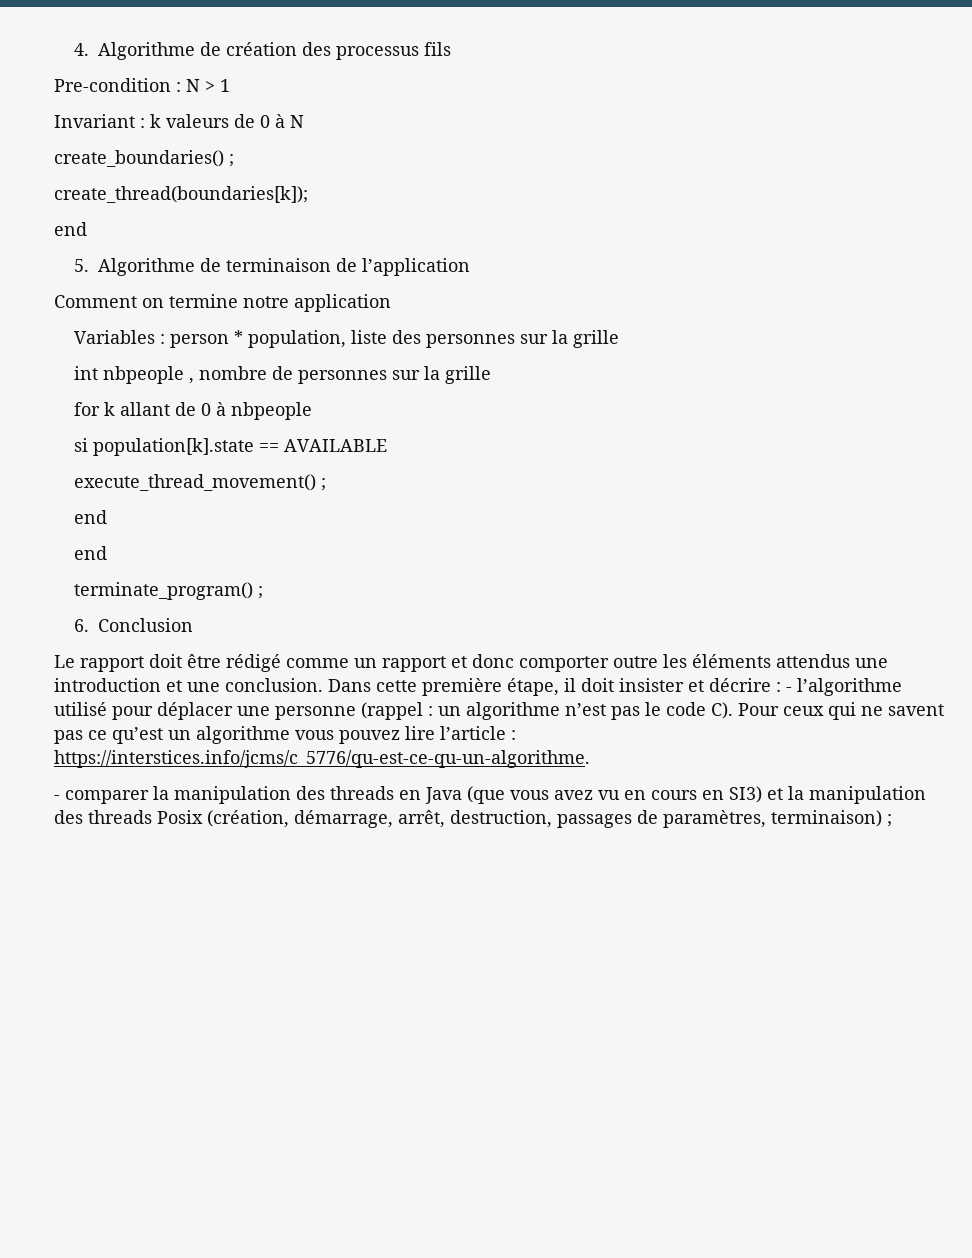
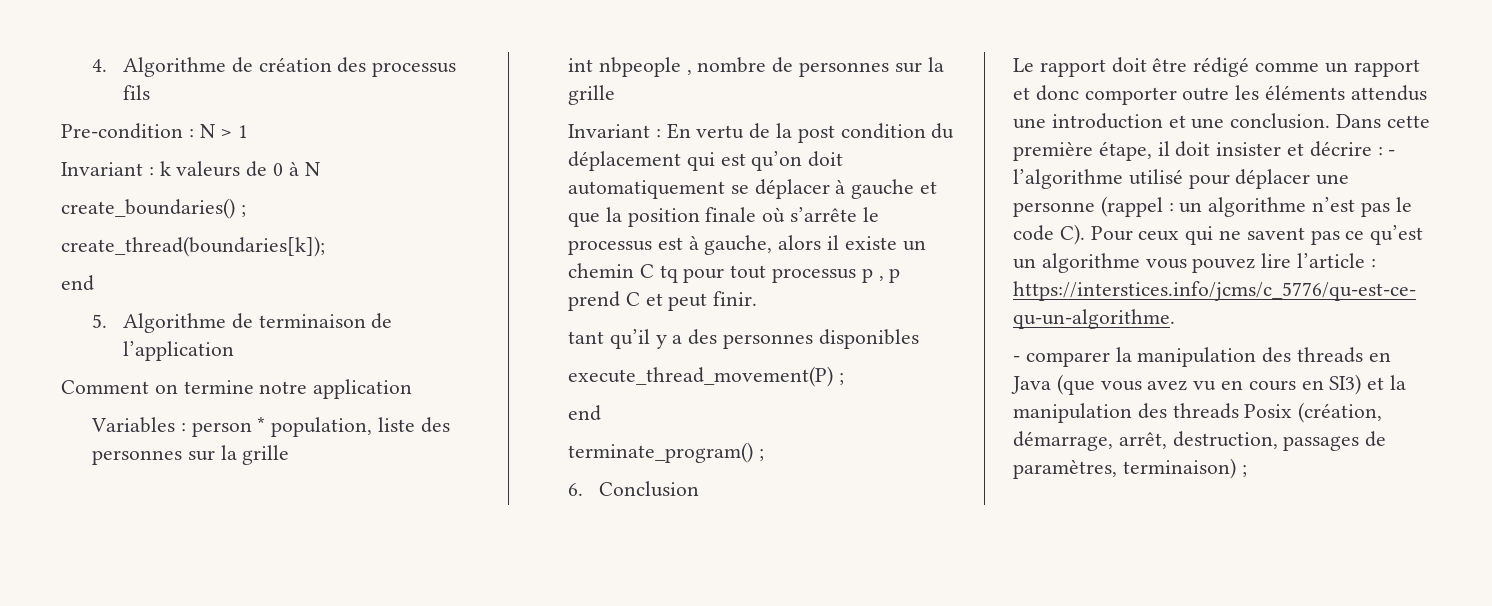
[74,402,313,420] [74,438,388,456] [74,474,317,491] for k allant de 0 à nbpeople // si population[k].state == AVAILABLE // execute_thread_movement() -> [568,123,955,143] [568,151,844,171] [568,179,938,199] [568,207,879,227] [568,235,926,255] [568,263,901,283] [568,291,758,311] [568,329,919,349] [568,366,834,387] Invariant : En vertu de la post condition du déplacement qui est qu’on doit automatiquement se déplacer à gauche et que la position finale où s’arrête le processus est à gauche, alors il existe un chemin C tq pour tout processus p , p prend C et peut finir. // tant qu’il y a des personnes disponibles // execute_thread_movement(P)
[74,546,108,560] // end -> (602, 413) none

